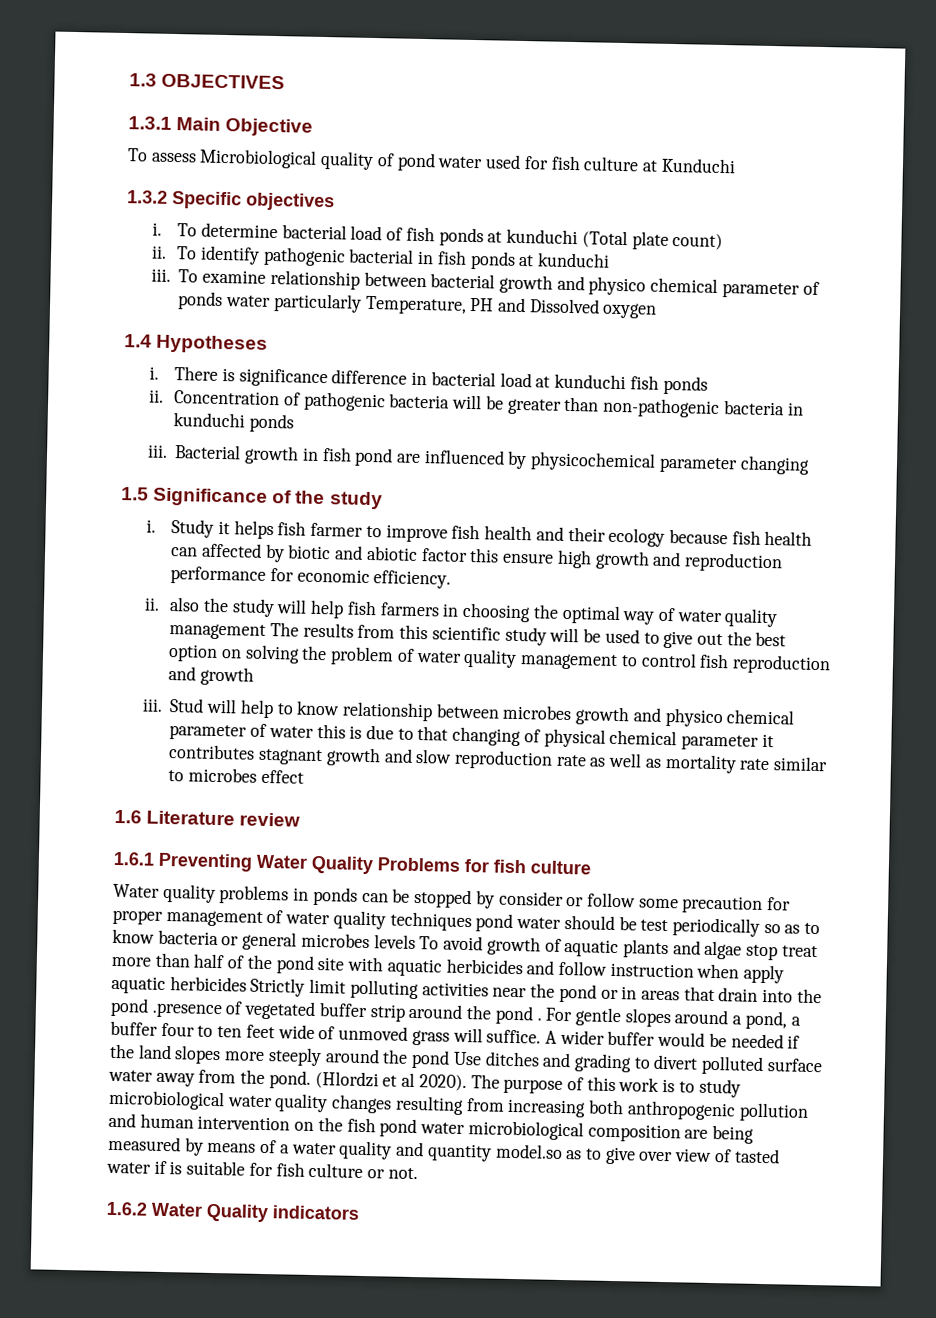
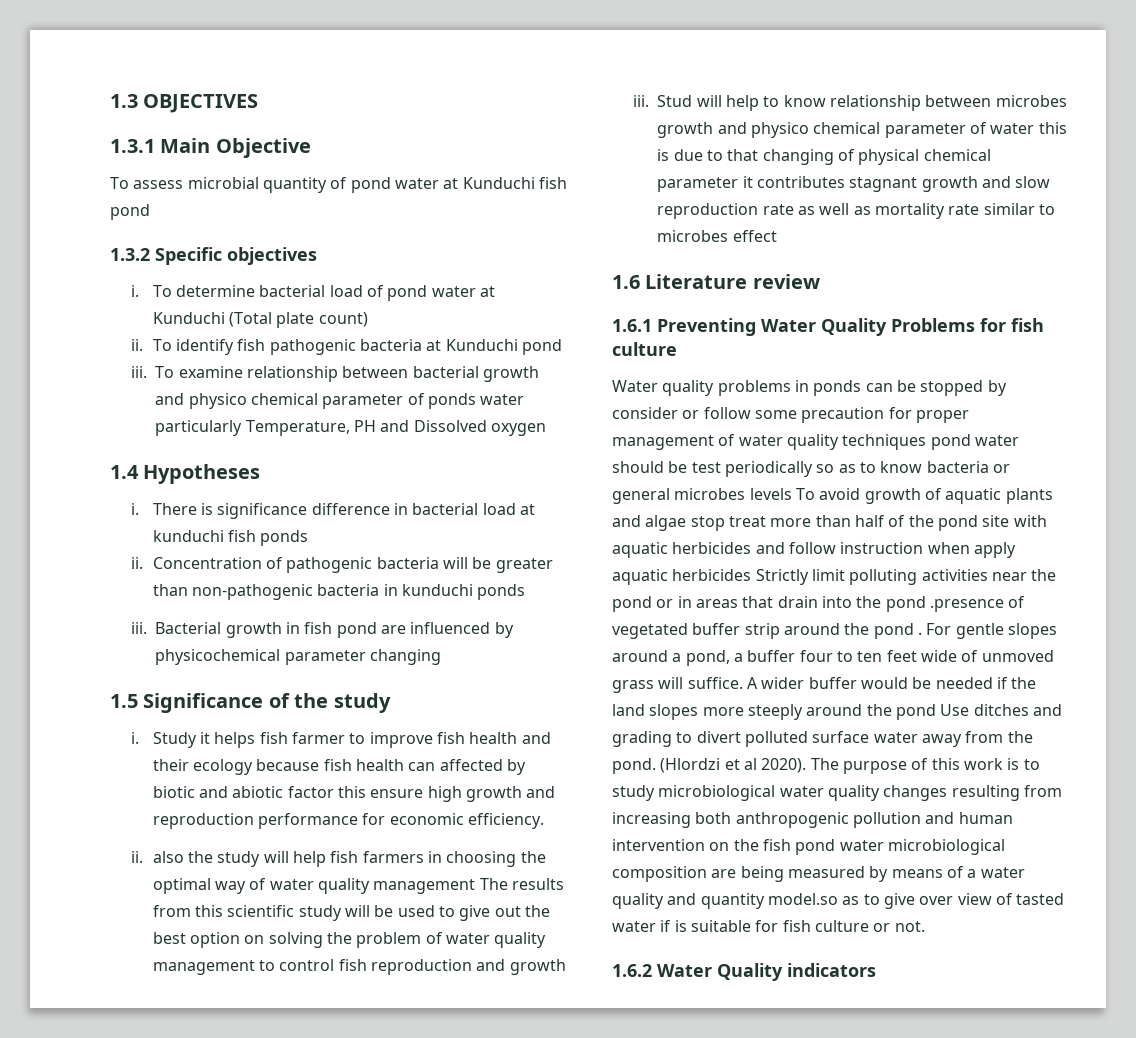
[199,148,736,174] Microbiological quality of pond water used for fish culture at Kunduchi -> [187,177,567,193] [110,204,150,220] microbial quantity of pond water at Kunduchi fish pond
[405,226,579,247] fish ponds at kunduchi -> [387,285,495,301] [152,312,225,324] pond water at Kunduchi
[262,246,611,270] pathogenic bacterial in fish ponds at kunduchi -> [237,339,562,355] fish pathogenic bacteria at Kunduchi pond

